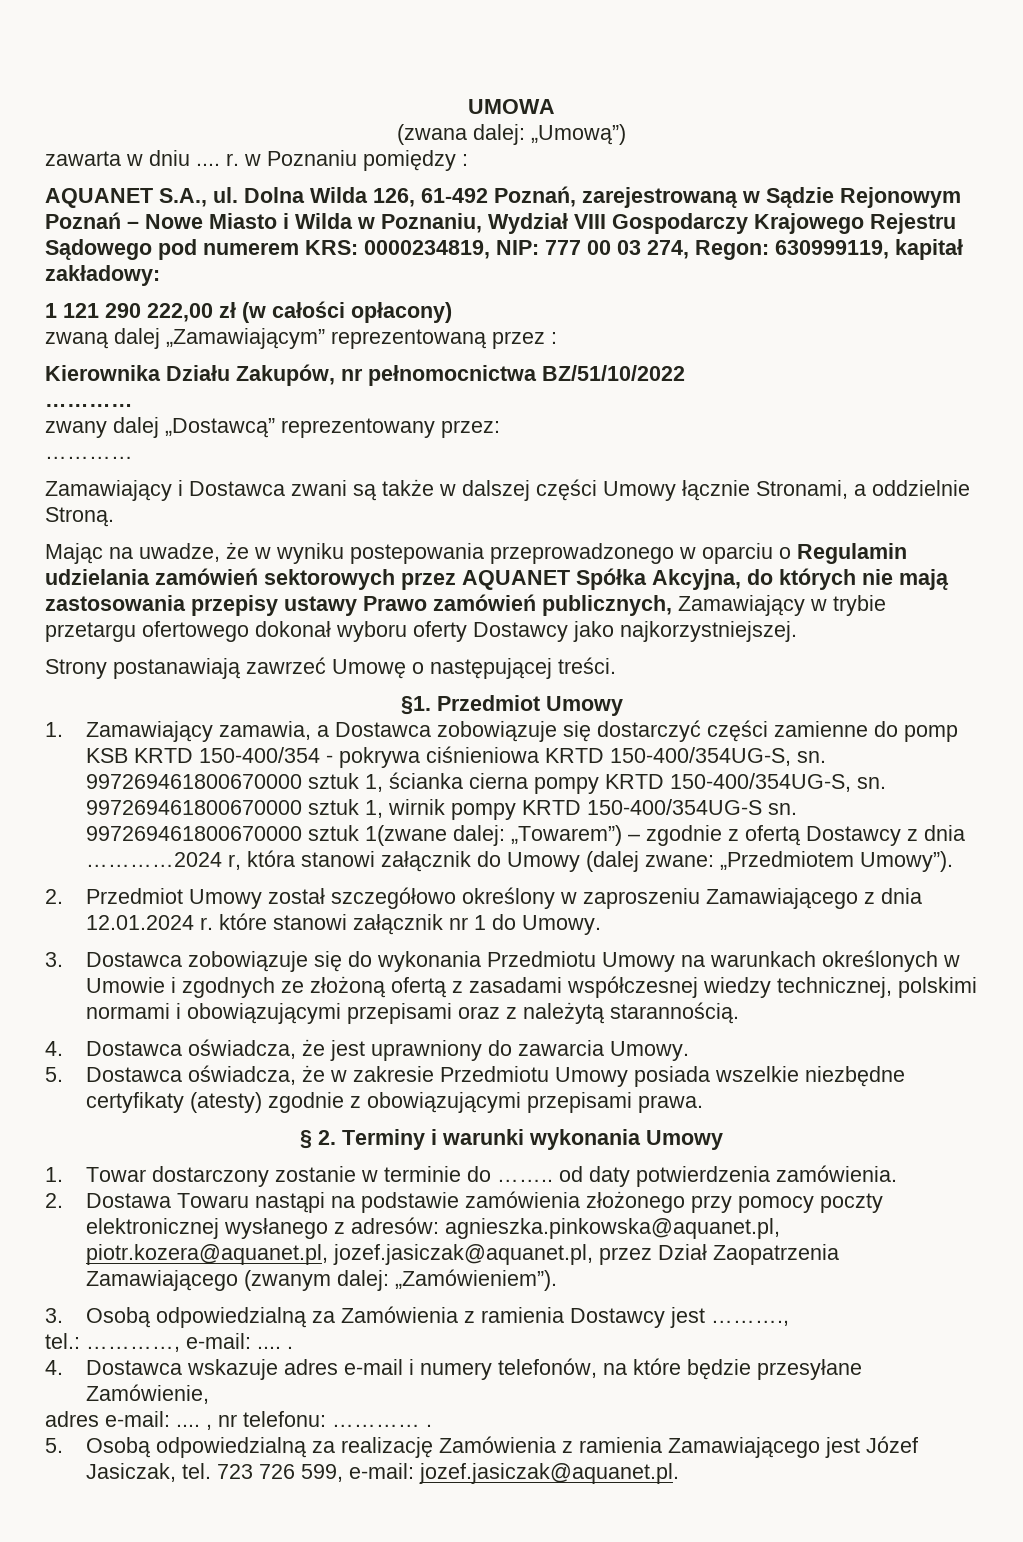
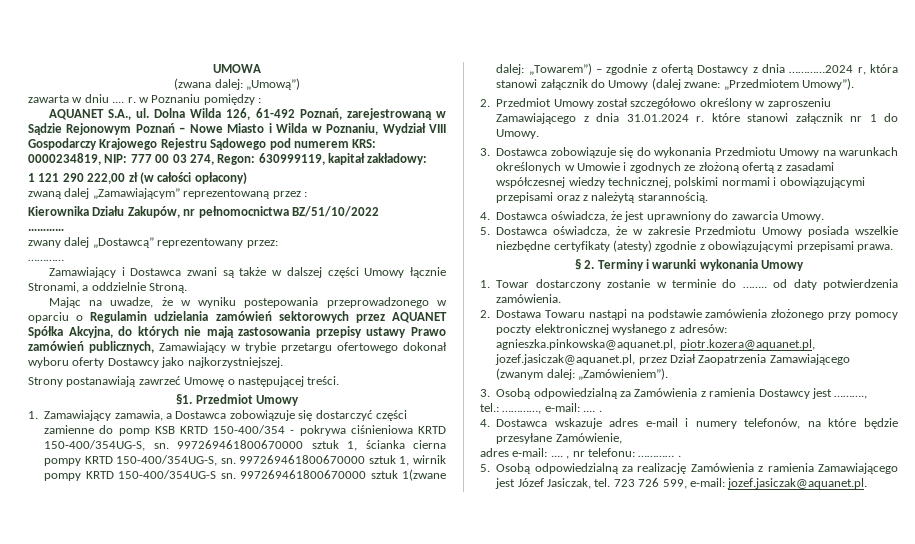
[86,915,195,930] 12.01.2024 -> [626,114,689,122] 31.01.2024

